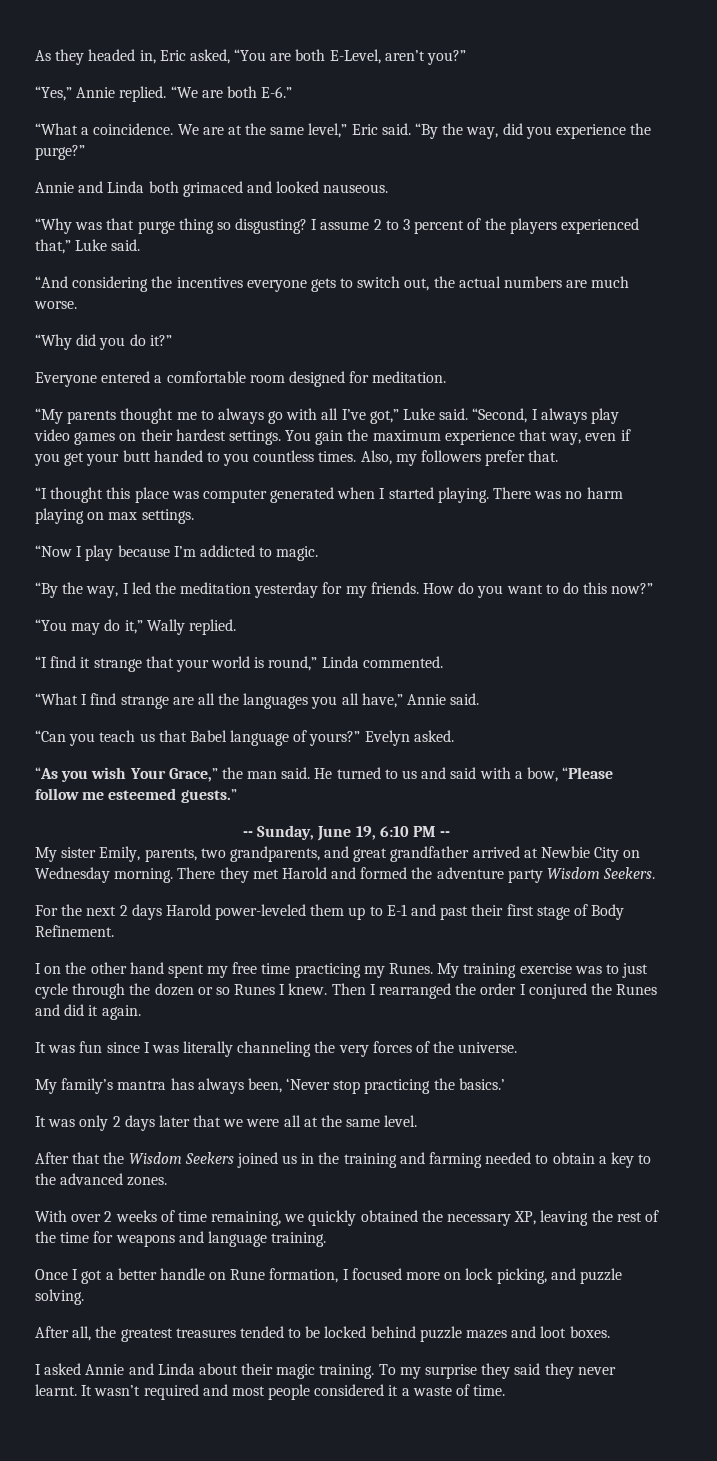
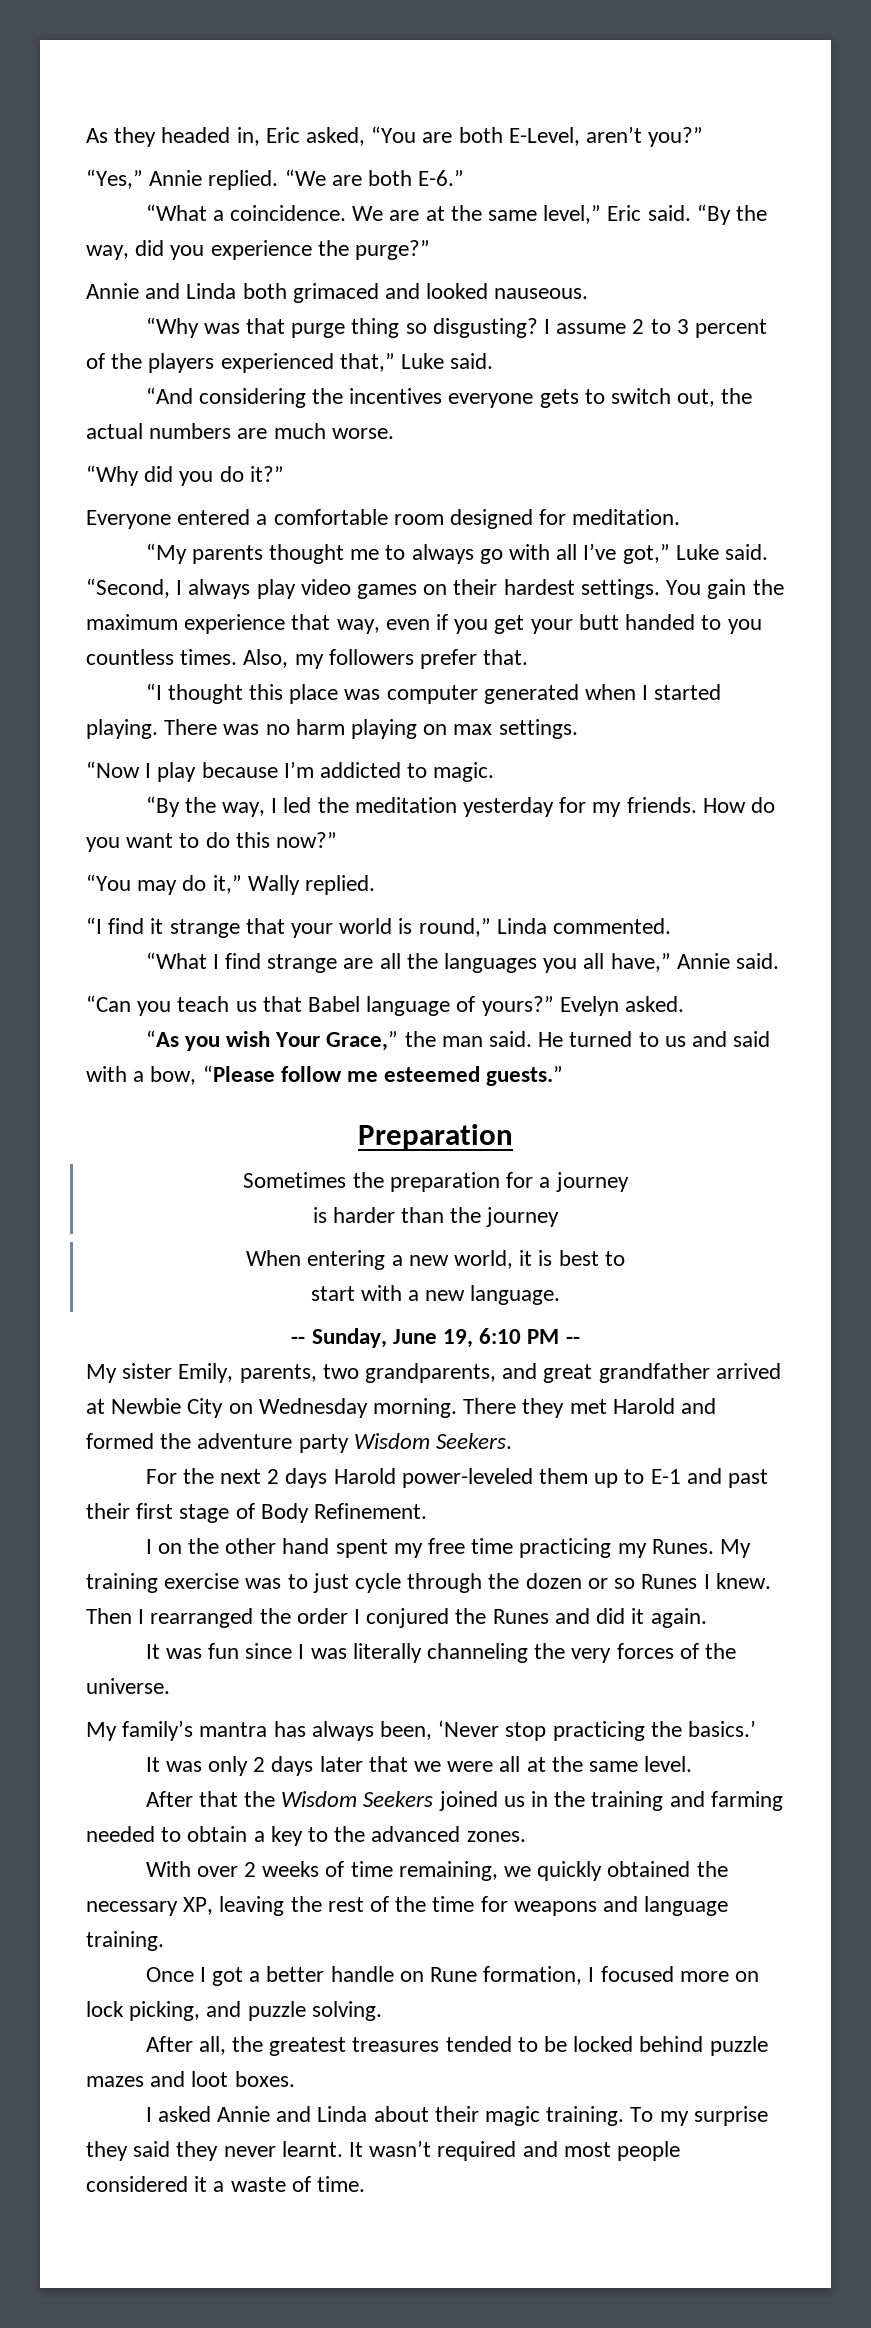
(237, 796) none -> [358,1124,513,1150] [243,1172,629,1192] [312,1207,560,1227] [246,1250,625,1270] [310,1285,561,1305] // Preparation // Sometimes the preparation for a journey // is harder than the journey // When entering a new world, it is best to // start with a new language.

